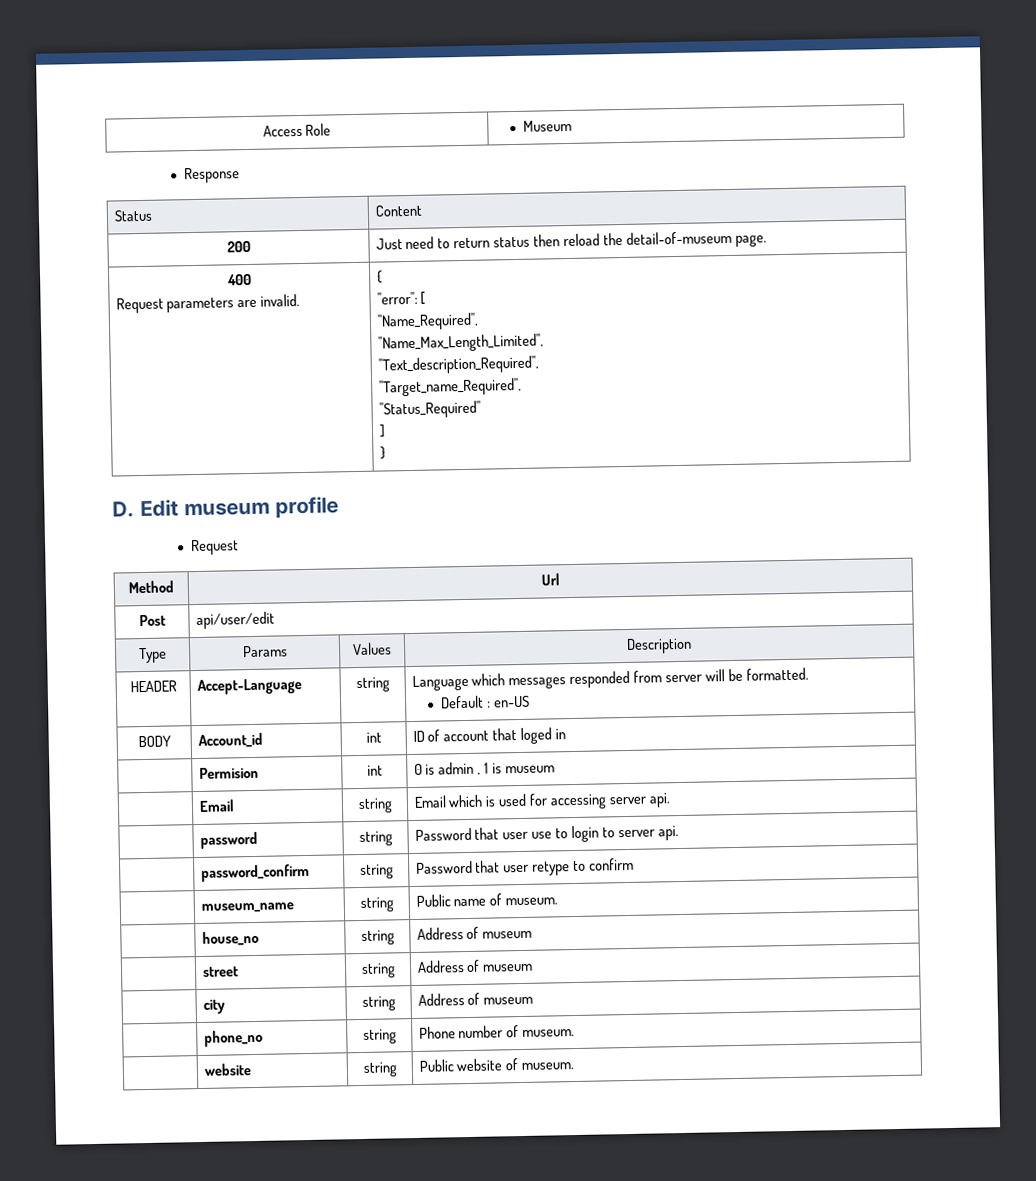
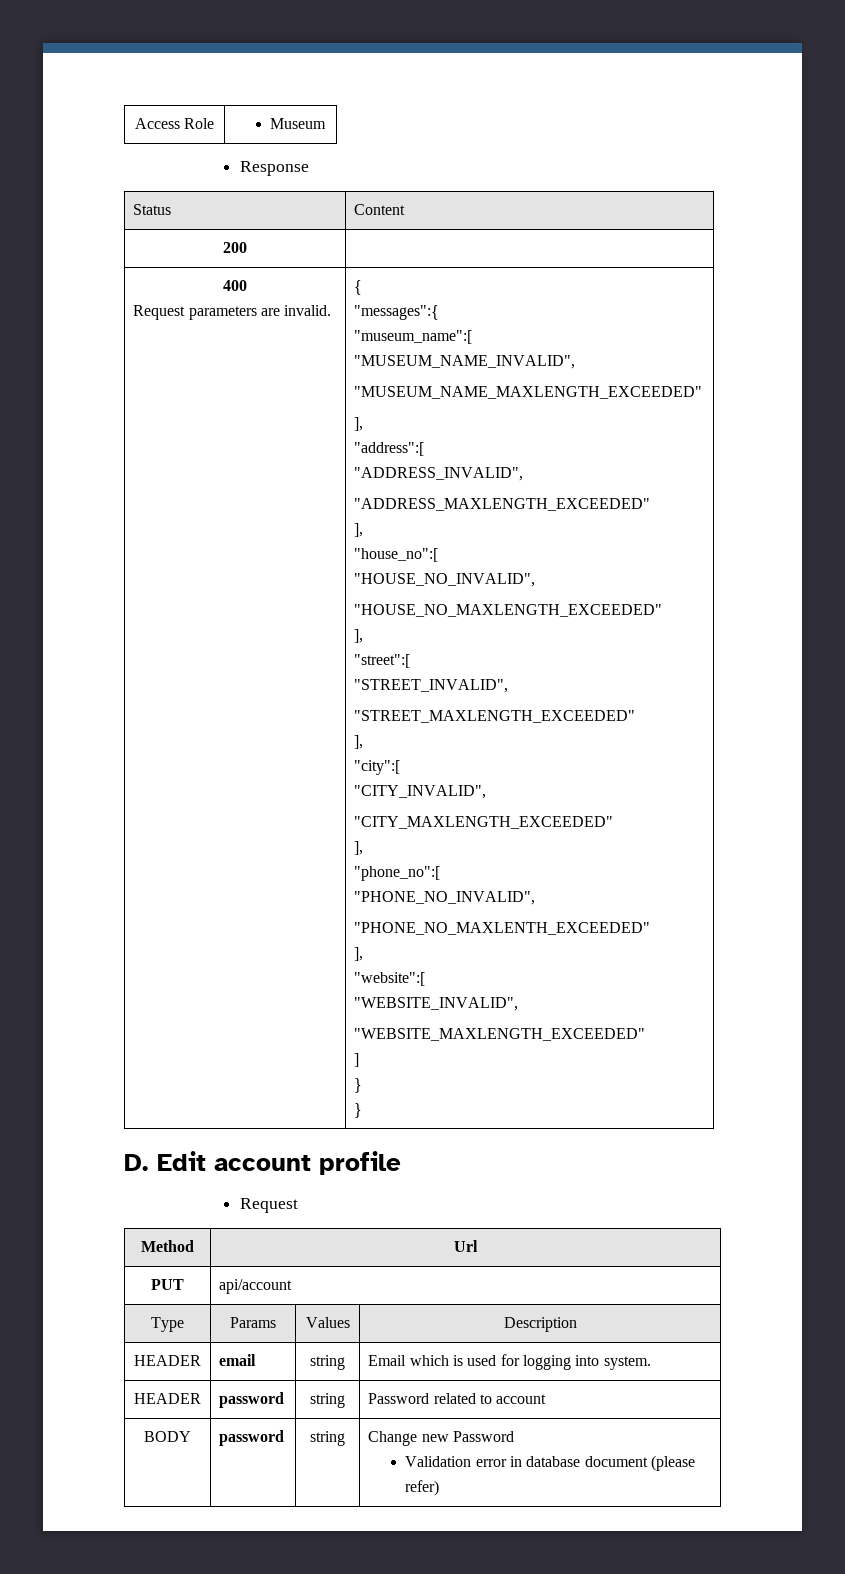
[375,230,767,250] Just need to return status then reload the detail-of-museum page. -> (247, 247) none
[376,291,427,305] [376,312,479,331] [377,333,544,353] [377,355,539,375] [378,377,522,397] [378,400,481,419] "error": [ // "Name_Required", // "Name_Max_Length_Limited", // "Text_description_Required", // "Target_name_Required", // "Status_Required" -> [354,305,440,320] [354,330,473,344] [354,355,576,369] [354,386,703,399] [354,417,364,431] [354,442,425,456] [354,467,524,481] [354,498,651,511] [354,523,364,537] [354,548,439,562] [354,573,536,587] [354,604,663,617] [354,629,364,643] [354,654,411,668] [354,679,509,693] [354,710,636,723] [354,735,364,749] [354,760,401,775] [354,785,487,799] [354,816,614,829] [354,841,364,855] [354,866,441,881] [354,891,536,905] [354,922,651,935] [354,947,364,961] [354,972,426,986] [354,997,519,1011] [354,1028,646,1041] "messages":{ // "museum_name":[ // "MUSEUM_NAME_INVALID", // "MUSEUM_NAME_MAXLENGTH_EXCEEDED" // ], // "address":[ // "ADDRESS_INVALID", // "ADDRESS_MAXLENGTH_EXCEEDED" // ], // "house_no":[ // "HOUSE_NO_INVALID", // "HOUSE_NO_MAXLENGTH_EXCEEDED" // ], // "street":[ // "STREET_INVALID", // "STREET_MAXLENGTH_EXCEEDED" // ], // "city":[ // "CITY_INVALID", // "CITY_MAXLENGTH_EXCEEDED" // ], // "phone_no":[ // "PHONE_NO_INVALID", // "PHONE_NO_MAXLENTH_EXCEEDED" // ], // "website":[ // "WEBSITE_INVALID", // "WEBSITE_MAXLENGTH_EXCEEDED"
(386, 453) none -> [354,1103,363,1118] // }
[183,501,270,517] museum -> [213,1155,311,1171] account
[138,614,166,627] [195,611,275,630] Post | api/user/edit -> [151,1279,184,1290] [219,1279,293,1294] PUT | api/account
[196,678,302,696] [355,676,390,693] [411,667,809,691] [439,695,530,709] [137,735,171,748] [197,732,263,749] [365,731,382,743] [412,727,567,744] [198,766,259,779] [366,764,383,776] [413,761,556,775] [198,799,235,812] Accept-Language | string | Language which messages responded from server will be formatted. // Default : en-US // BODY | Account_id | int | ID of account that loged in // | Permision | int | 0 is admin , 1 is museum // | Email -> [219,1354,257,1366] email
[550,792,671,810] accessing server api. // -> [523,1355,651,1370] [134,1393,201,1404] logging into system. // HEADER
[474,825,679,843] [200,863,310,882] [359,863,394,880] [415,857,635,876] [200,902,294,913] [359,896,394,913] [415,893,559,907] [201,930,259,946] [360,929,395,946] [416,926,533,940] [201,966,239,977] [360,962,396,978] [416,959,534,973] [202,999,225,1014] [361,995,396,1011] [417,992,534,1006] [203,1029,263,1047] [362,1028,397,1044] [418,1025,576,1039] [203,1063,252,1076] [362,1061,398,1077] [418,1058,575,1072] that user use to login to server api. // | password_confirm | string | Password that user retype to confirm // | museum_name | string | Public name of museum. // | house_no | string | Address of museum // | street | string | Address of museum // | city | string | Address of museum // | phone_no | string | Phone number of museum. // | website | string | Public website of museum. -> [433,1393,547,1404] [144,1431,191,1442] [219,1430,285,1446] [310,1431,345,1446] [368,1431,515,1446] [405,1455,696,1471] [405,1480,440,1496] related to account // BODY | password | string | Change new Password // Validation error in database document (please refer)

